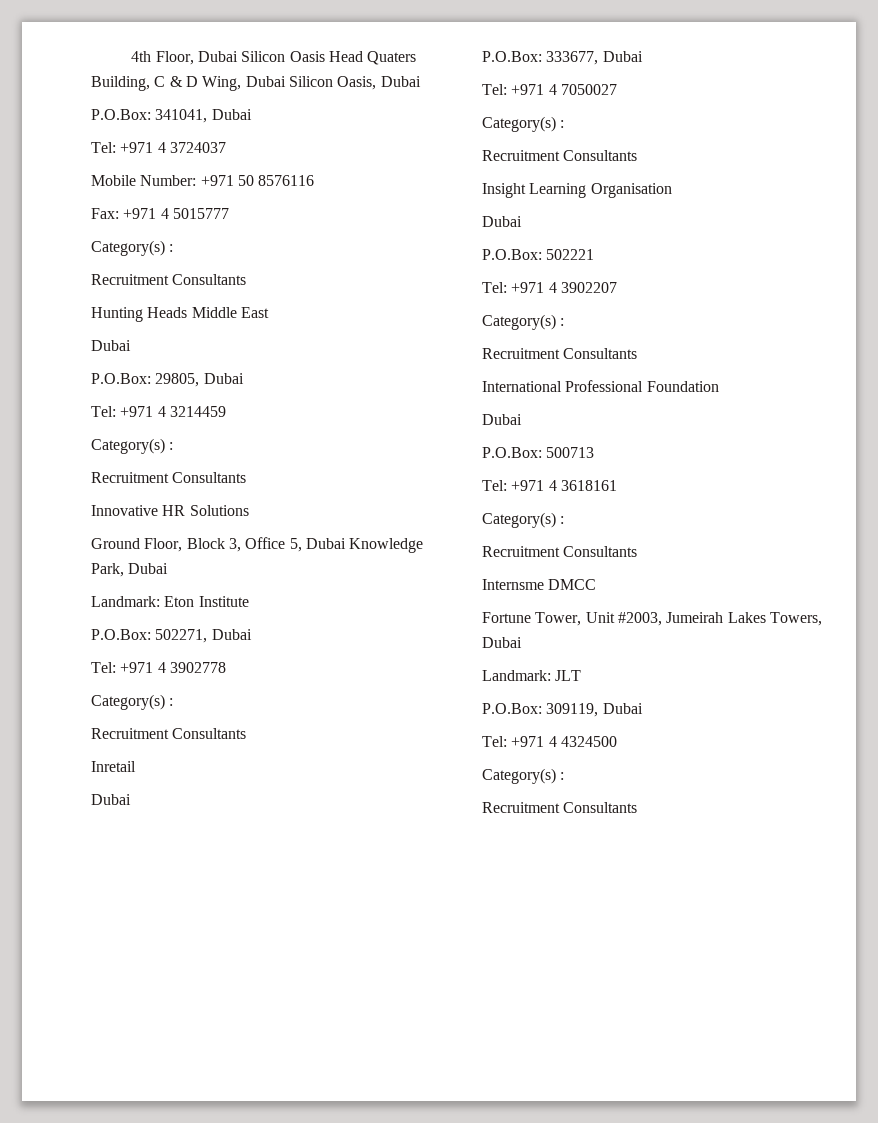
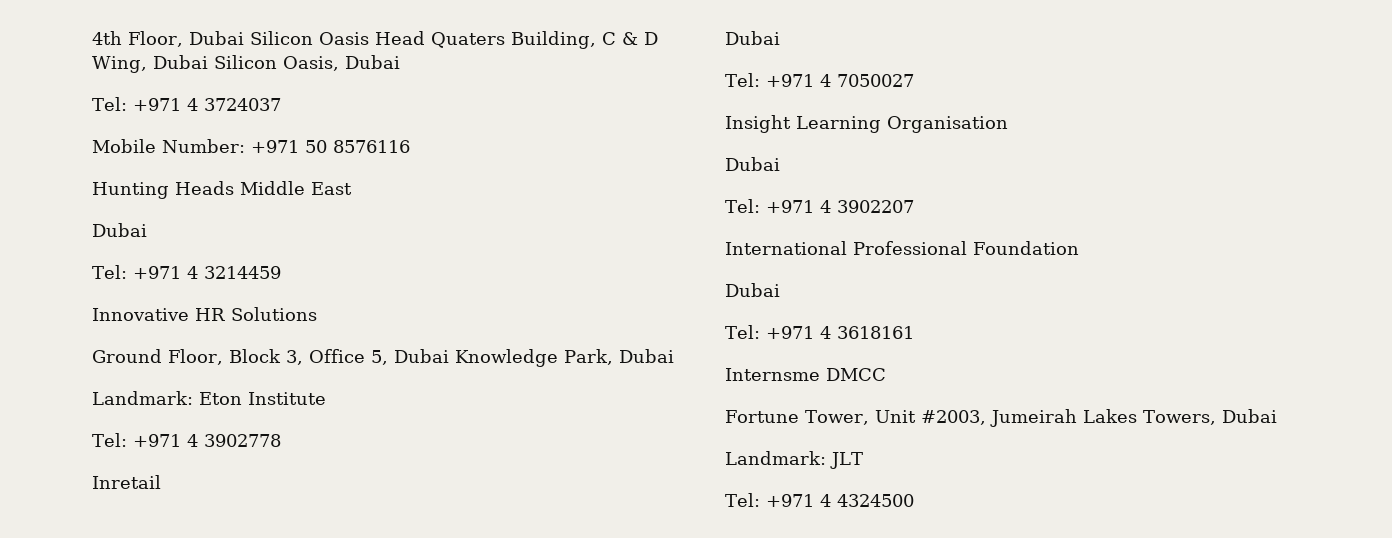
[91,109,252,123] // P.O.Box: 341041, Dubai -> (400, 62) none
[91,208,229,219] [91,240,174,256] [91,274,247,285] // Fax: +971 4 5015777 // Category(s) : // Recruitment Consultants -> (410, 146) none
[91,373,244,387] // P.O.Box: 29805, Dubai -> (147, 230) none
[91,438,174,454] [91,472,247,483] // Category(s) : // Recruitment Consultants -> (281, 272) none
[91,629,252,643] // P.O.Box: 502271, Dubai -> (326, 398) none
[91,694,174,710] [91,728,247,739] // Category(s) : // Recruitment Consultants -> (281, 440) none
[482,51,643,65] // P.O.Box: 333677, Dubai -> (780, 38) none
[482,116,565,132] [482,150,638,161] // Category(s) : // Recruitment Consultants -> (914, 80) none
[482,249,595,260] // P.O.Box: 502221 -> (780, 164) none
[482,314,565,330] [482,348,638,359] // Category(s) : // Recruitment Consultants -> (914, 206) none
[482,447,595,458] // P.O.Box: 500713 -> (780, 290) none
[482,512,565,528] [482,546,638,557] // Category(s) : // Recruitment Consultants -> (914, 332) none
[482,703,643,717] // P.O.Box: 309119, Dubai -> (863, 460) none
[482,768,565,784] [482,802,638,813] // Category(s) : // Recruitment Consultants -> (914, 500) none

